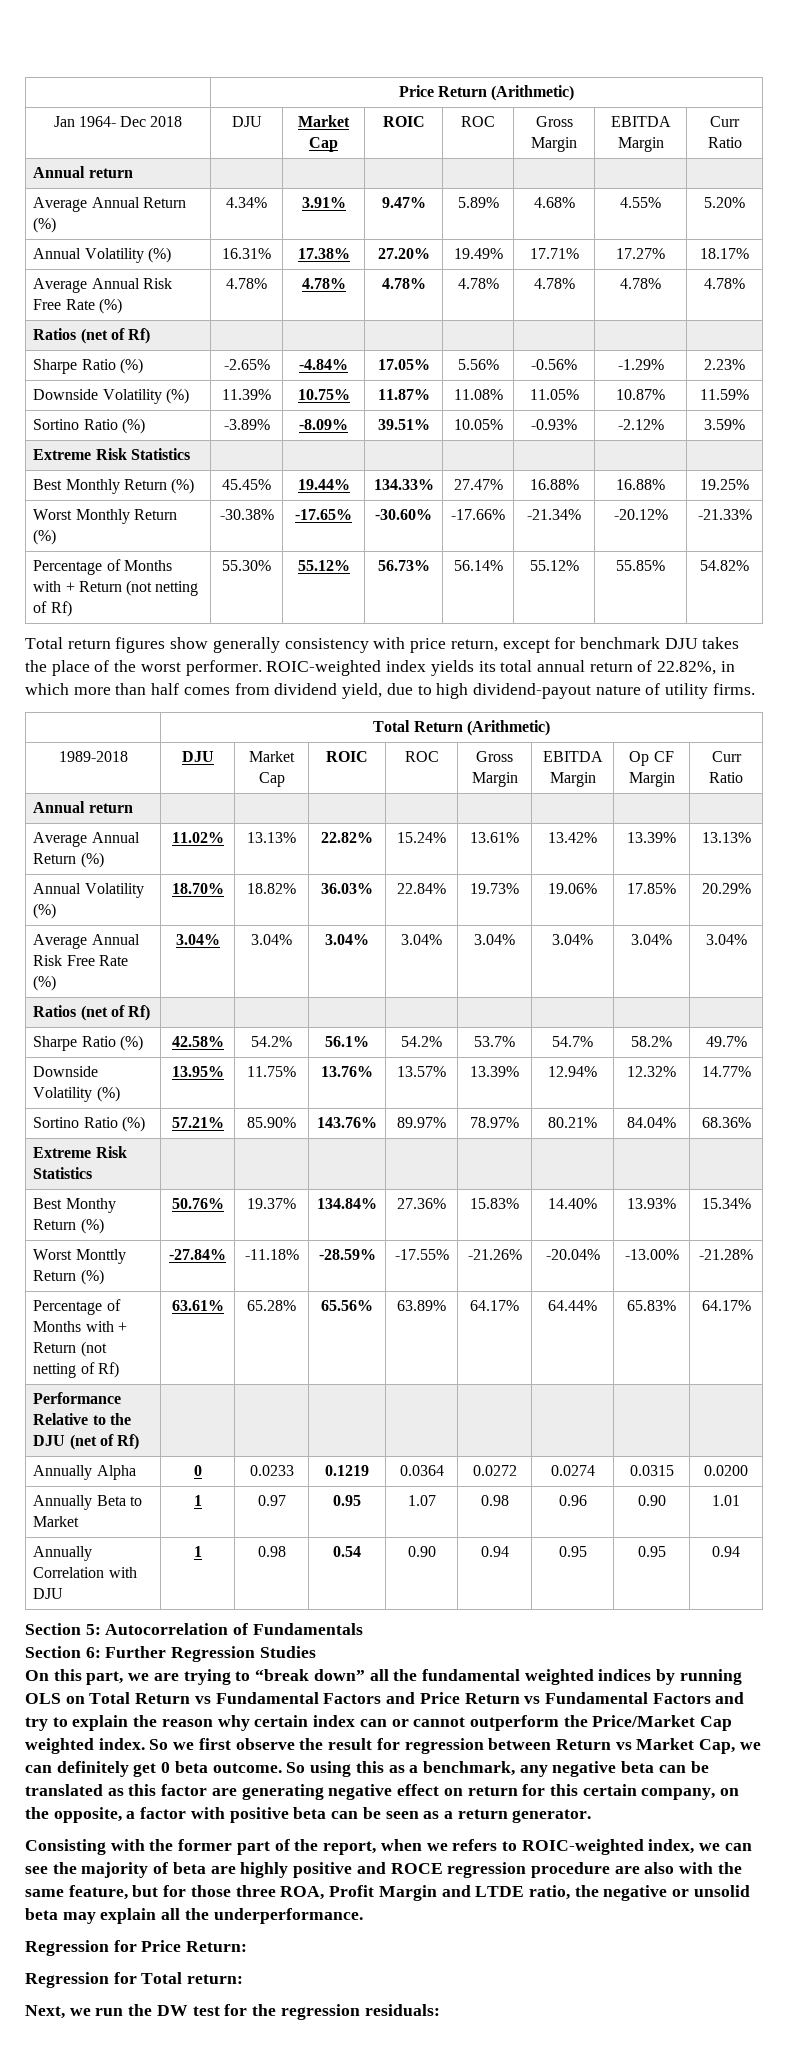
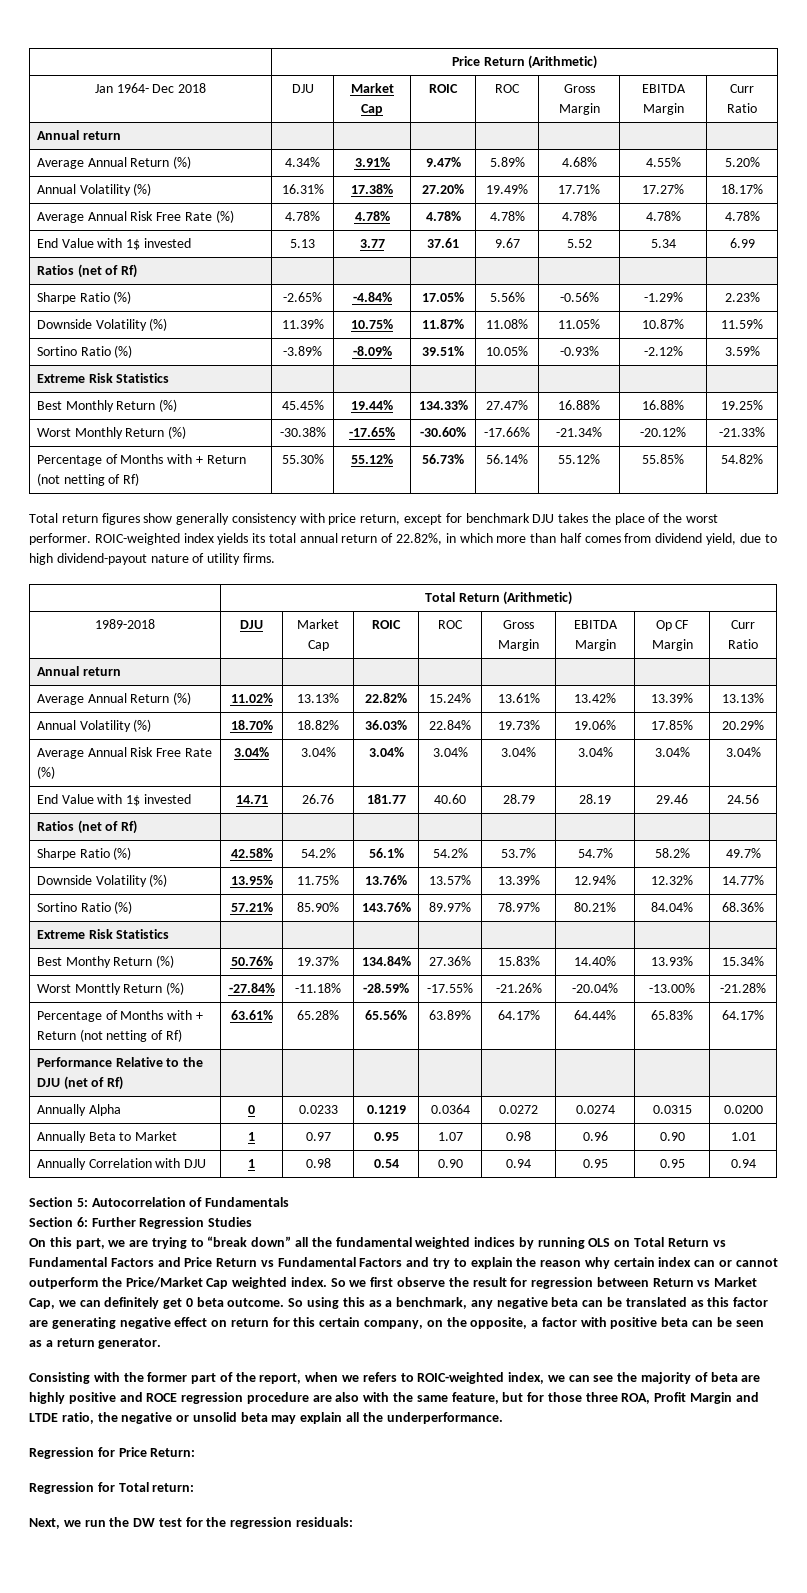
(745, 283) none -> [36,238,191,250] [290,239,315,248] [359,239,385,248] [427,238,459,248] [494,238,520,248] [566,239,592,248] [650,239,676,248] [729,238,755,248] // End Value with 1$ invested | 5.13 | 3.77 | 37.61 | 9.67 | 5.52 | 5.34 | 6.99
(747, 939) none -> [36,794,191,806] [235,795,268,804] [302,794,334,804] [366,794,406,804] [434,794,466,804] [502,794,535,804] [579,794,611,804] [656,794,688,804] [727,794,759,804] // End Value with 1$ invested | 14.71 | 26.76 | 181.77 | 40.60 | 28.79 | 28.19 | 29.46 | 24.56

